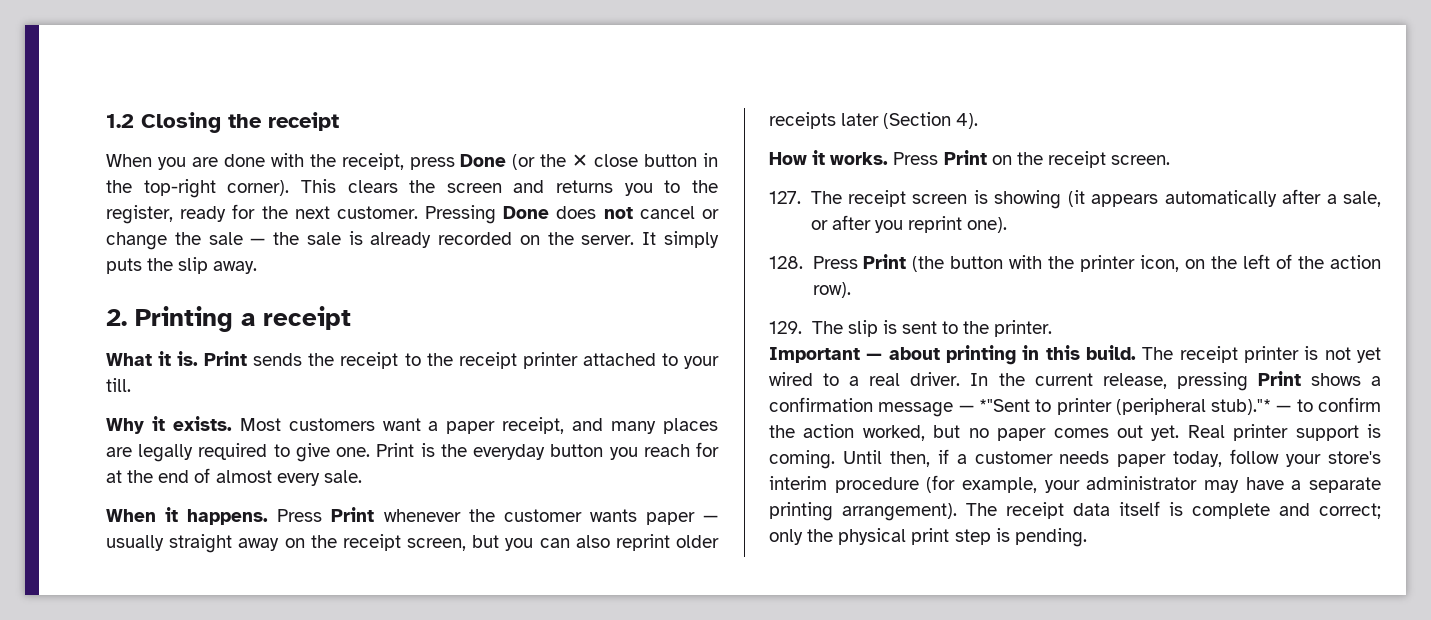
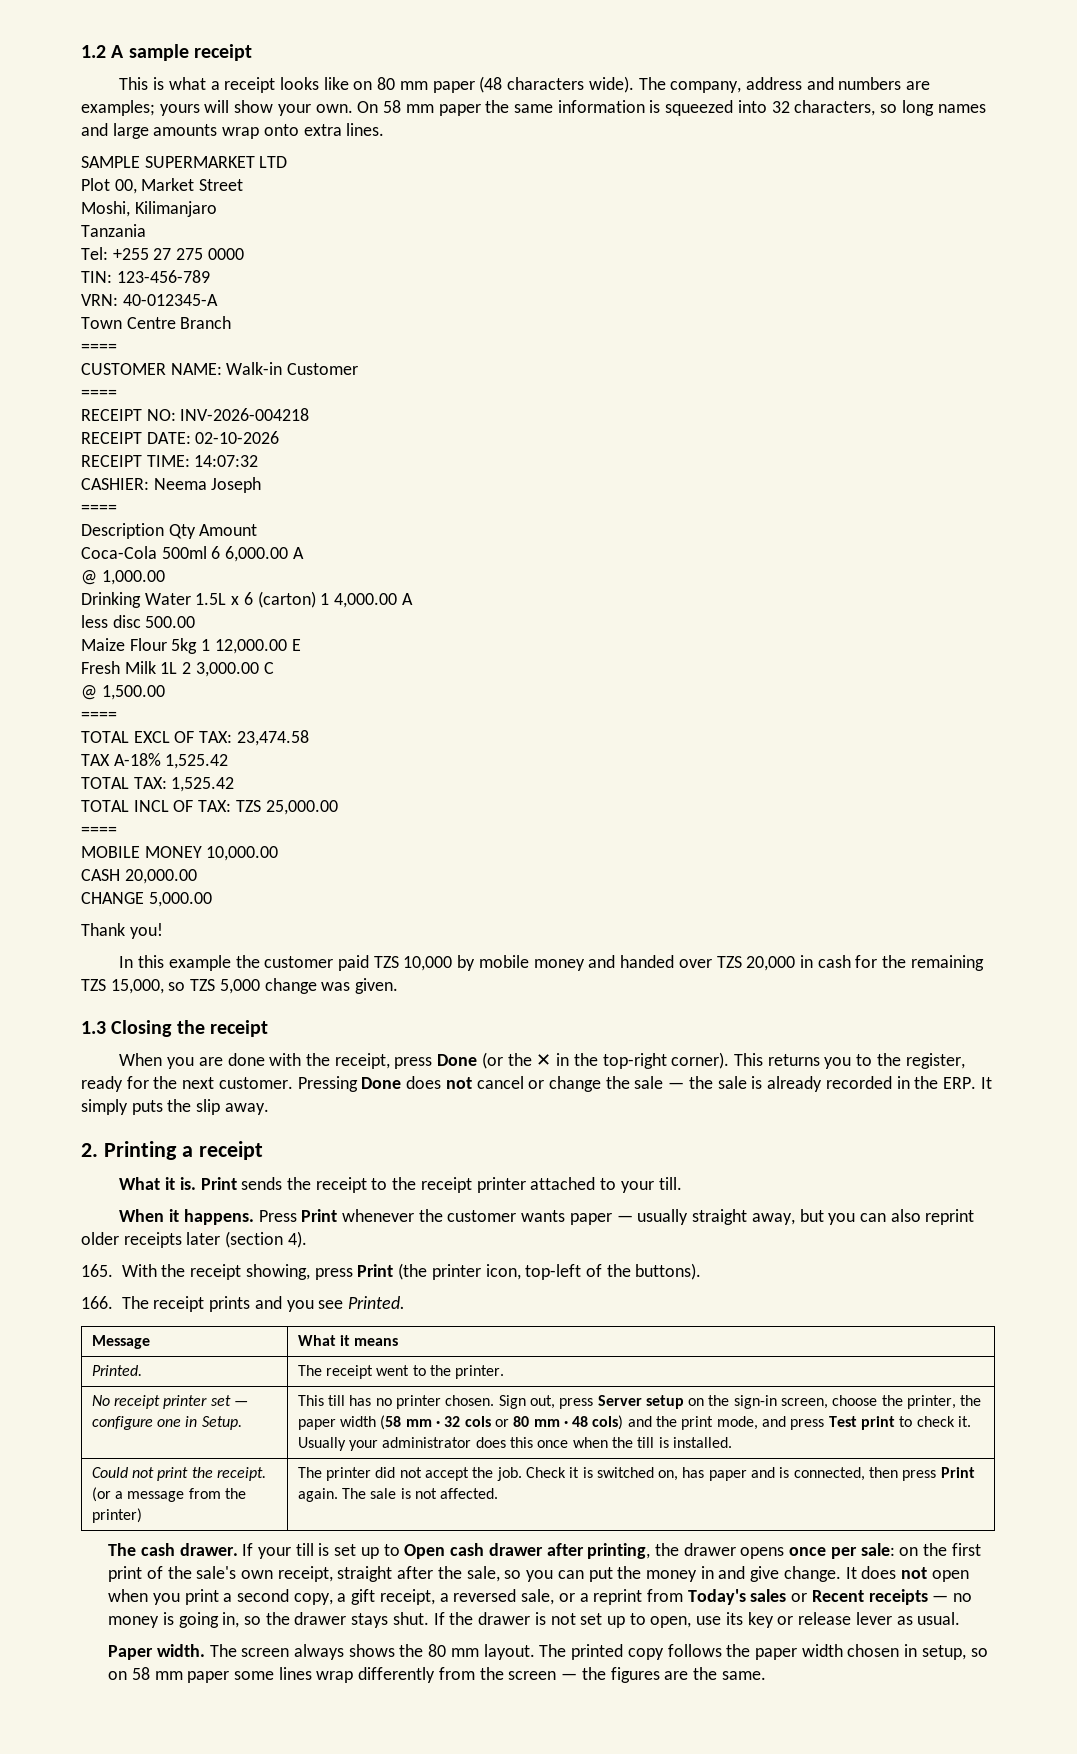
(134, 121) none -> [111,44,252,61] [119,76,931,93] [81,100,986,116] [81,123,385,139] [81,156,288,168] [81,178,244,194] [81,201,217,217] [81,224,146,237] [81,247,244,260] [81,270,210,283] [81,294,218,306] [81,316,232,329] [81,343,117,352] [81,362,359,375] [81,389,117,398] [81,408,310,421] [81,431,280,444] [81,455,259,467] [81,477,262,493] [81,504,117,513] [81,523,258,539] [81,546,304,562] [81,570,165,585] [81,591,413,608] [81,615,196,628] [81,638,301,654] [81,661,274,677] [81,685,165,700] [81,711,117,720] [81,730,309,746] [81,753,229,769] [81,777,235,792] [81,800,338,815] [81,826,117,835] [81,846,279,861] [81,869,197,884] [81,892,212,907] [81,923,163,939] [119,955,984,971] [81,978,399,994] [81,1021,106,1034] A sample receipt // This is what a receipt looks like on 80 mm paper (48 characters wide). The company, address and numbers are examples; yours will show your own. On 58 mm paper the same information is squeezed into 32 characters, so long names and large amounts wrap onto extra lines. // SAMPLE SUPERMARKET LTD // Plot 00, Market Street // Moshi, Kilimanjaro // Tanzania // Tel: +255 27 275 0000 // TIN: 123-456-789 // VRN: 40-012345-A // Town Centre Branch // ==== // CUSTOMER NAME: Walk-in Customer // ==== // RECEIPT NO: INV-2026-004218 // RECEIPT DATE: 02-10-2026 // RECEIPT TIME: 14:07:32 // CASHIER: Neema Joseph // ==== // Description Qty Amount // Coca-Cola 500ml 6 6,000.00 A // @ 1,000.00 // Drinking Water 1.5L x 6 (carton) 1 4,000.00 A // less disc 500.00 // Maize Flour 5kg 1 12,000.00 E // Fresh Milk 1L 2 3,000.00 C // @ 1,500.00 // ==== // TOTAL EXCL OF TAX: 23,474.58 // TAX A-18% 1,525.42 // TOTAL TAX: 1,525.42 // TOTAL INCL OF TAX: TZS 25,000.00 // ==== // MOBILE MONEY 10,000.00 // CASH 20,000.00 // CHANGE 5,000.00 // Thank you! // In this example the customer paid TZS 10,000 by mobile money and handed over TZS 20,000 in cash for the remaining TZS 15,000, so TZS 5,000 change was given. // 1.3
[594,154,698,167] close button -> (552, 1060) none
[347,180,545,193] clears the screen and -> (763, 1059) none
[519,232,635,245] on the server. -> [896,1076,976,1089] in the ERP.
[106,416,719,434] [106,442,719,462] [106,468,362,486] // Why it exists. Most customers want a paper receipt, and many places are legally required to give one. Print is the everyday button you reach for at the end of almost every sale. -> (682, 1183) none
[238,534,466,551] away on the receipt screen, -> [751,1213,795,1225] away,
[883,112,952,129] (Section -> [225,1231,284,1248] (section
[769,150,1171,168] [769,189,1381,209] [810,215,1008,233] [769,254,1381,272] [812,282,851,298] [769,320,1053,337] [769,345,1381,365] [769,371,1381,391] [769,397,1381,417] [769,424,1381,441] [769,449,1381,469] [769,475,1381,493] [769,501,1381,521] [769,528,1087,547] How it works. Press Print on the receipt screen. // 127. The receipt screen is showing (it appears automatically after a sale, or after you reprint one). // 128. Press Print (the button with the printer icon, on the left of the action row). // 129. The slip is sent to the printer. // Important — about printing in this build. The receipt printer is not yet wired to a real driver. In the current release, pressing Print shows a confirmation message — *"Sent to printer (peripheral stub)."* — to confirm the action worked, but no paper comes out yet. Real printer support is coming. Until then, if a customer needs paper today, follow your store's interim procedure (for example, your administrator may have a separate printing arrangement). The receipt data itself is complete and correct; only the physical print step is pending. -> [81,1263,702,1280] [81,1296,406,1312] [91,1335,150,1349] [297,1335,399,1346] [91,1365,142,1376] [297,1365,505,1379] [91,1395,248,1409] [91,1416,242,1430] [297,1395,982,1409] [297,1415,972,1430] [297,1437,732,1451] [91,1467,266,1481] [91,1487,246,1502] [91,1508,142,1523] [297,1467,975,1481] [297,1488,499,1502] [108,1543,981,1559] [108,1566,969,1582] [108,1589,973,1605] [108,1612,961,1628] [108,1644,988,1660] [108,1667,766,1683] 165. With the receipt showing, press Print (the printer icon, top-left of the buttons). // 166. The receipt prints and you see Printed. // Message | What it means // Printed. | The receipt went to the printer. // No receipt printer set — configure one in Setup. | This till has no printer chosen. Sign out, press Server setup on the sign-in screen, choose the printer, the paper width (58 mm · 32 cols or 80 mm · 48 cols) and the print mode, and press Test print to check it. Usually your administrator does this once when the till is installed. // Could not print the receipt. (or a message from the printer) | The printer did not accept the job. Check it is switched on, has paper and is connected, then press Print again. The sale is not affected. // The cash drawer. If your till is set up to Open cash drawer after printing, the drawer opens once per sale: on the first print of the sale's own receipt, straight after the sale, so you can put the money in and give change. It does not open when you print a second copy, a gift receipt, a reversed sale, or a reprint from Today's sales or Recent receipts — no money is going in, so the drawer stays shut. If the drawer is not set up to open, use its key or release lever as usual. // Paper width. The screen always shows the 80 mm layout. The printed copy follows the paper width chosen in setup, so on 58 mm paper some lines wrap differently from the screen — the figures are the same.

